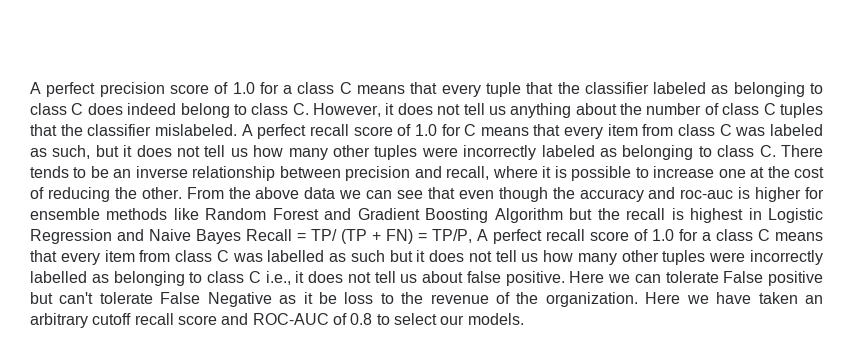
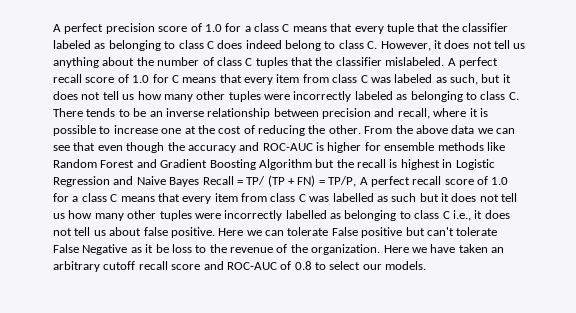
[680,189,734,199] roc-auc -> [262,143,313,151] ROC-AUC

